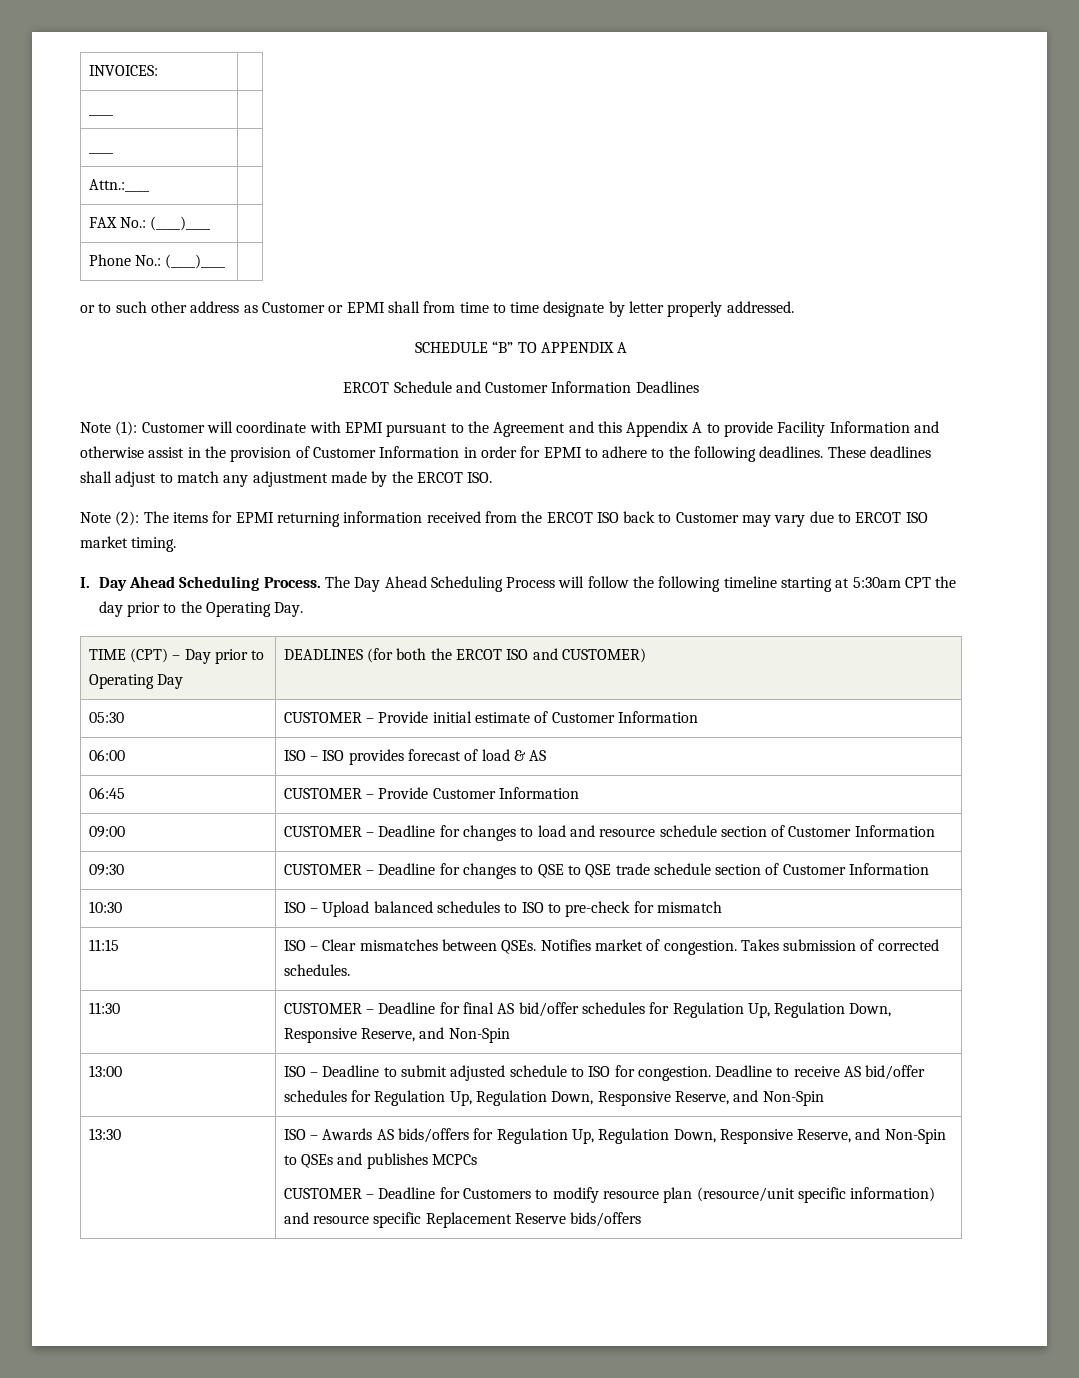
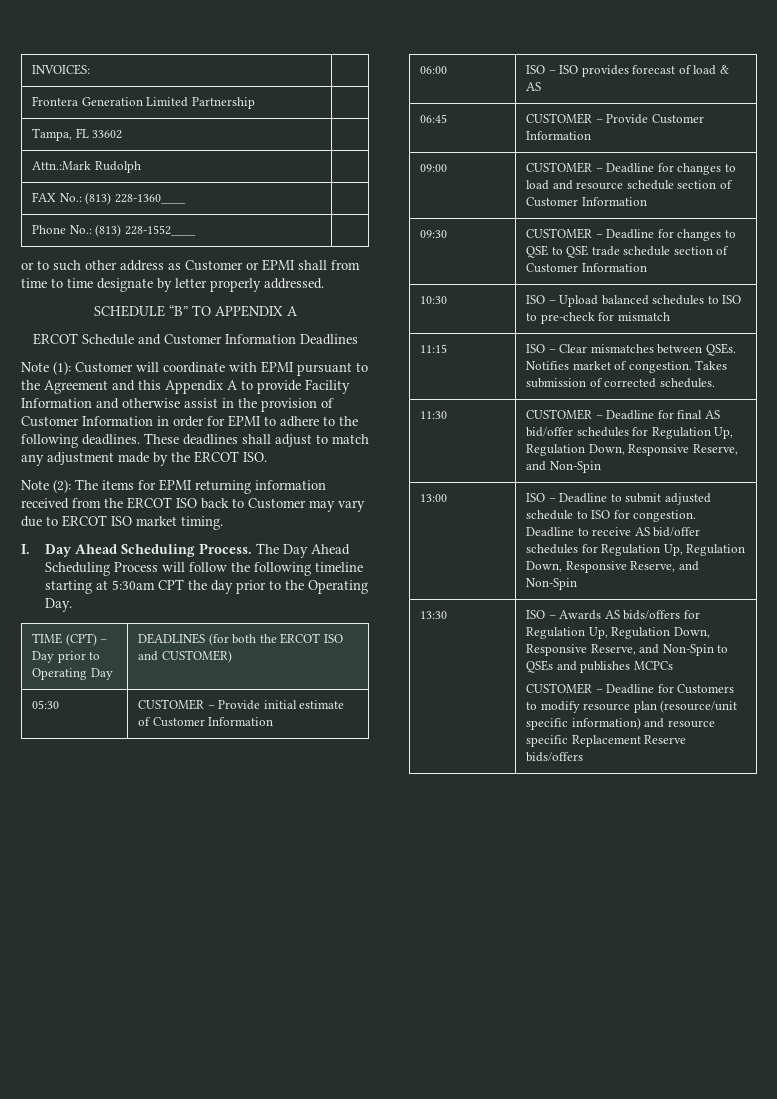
[88,114,113,116] [88,152,113,154] [88,179,149,192] ____ | // ____ | // Attn.:____ -> [32,96,255,109] [32,128,123,141] [32,161,141,173] Frontera Generation Limited Partnership | // Tampa, FL 33602 | // Attn.:Mark Rudolph
[150,216,211,231] (____)____ -> [85,192,186,205] (813) 228-1360____
[165,254,226,269] (____)____ -> [95,224,196,237] (813) 228-1552____

